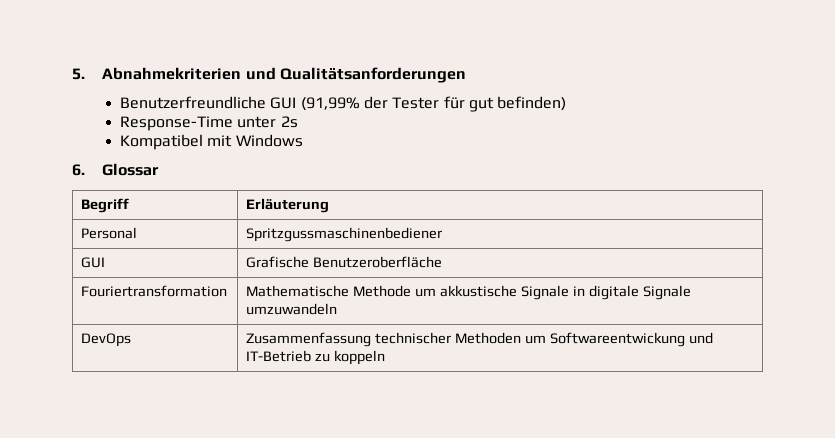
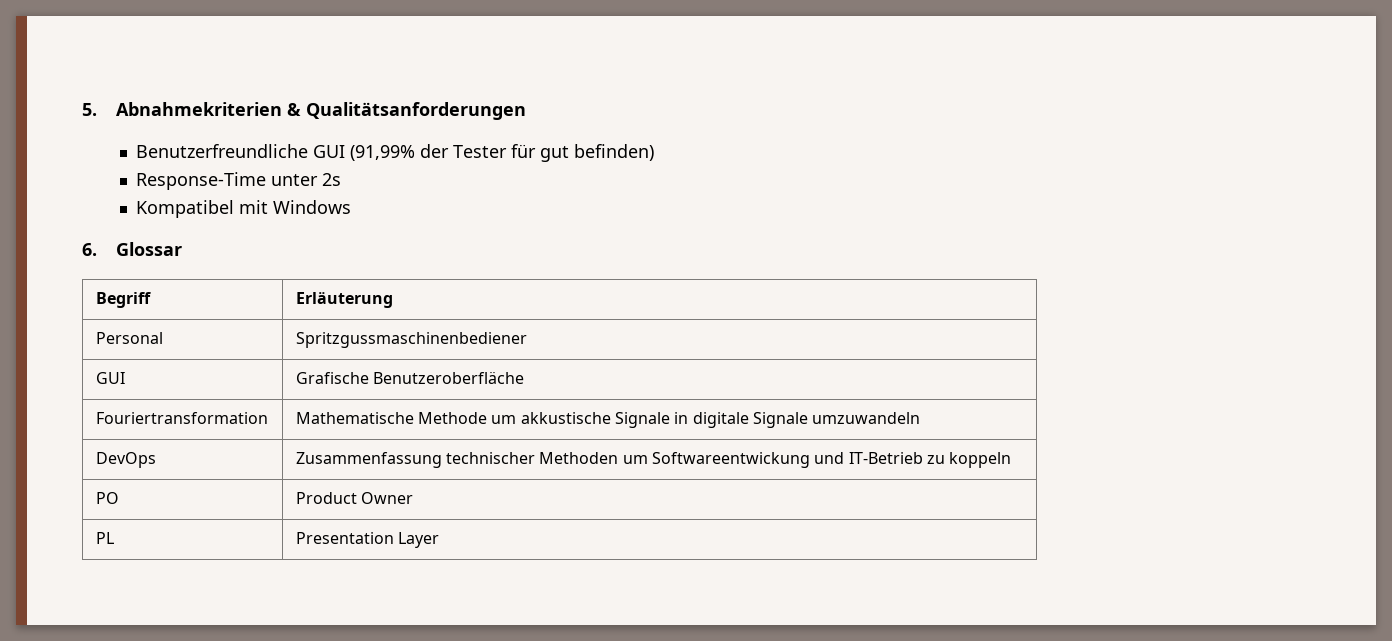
[245,67,276,80] und -> [287,103,302,116] &
(386, 357) none -> [95,492,119,504] [295,492,413,504] [95,532,114,544] [295,532,439,548] // PO | Product Owner // PL | Presentation Layer

